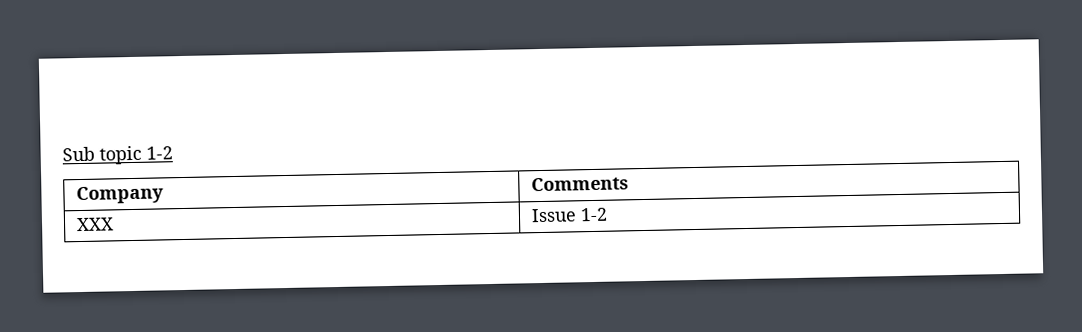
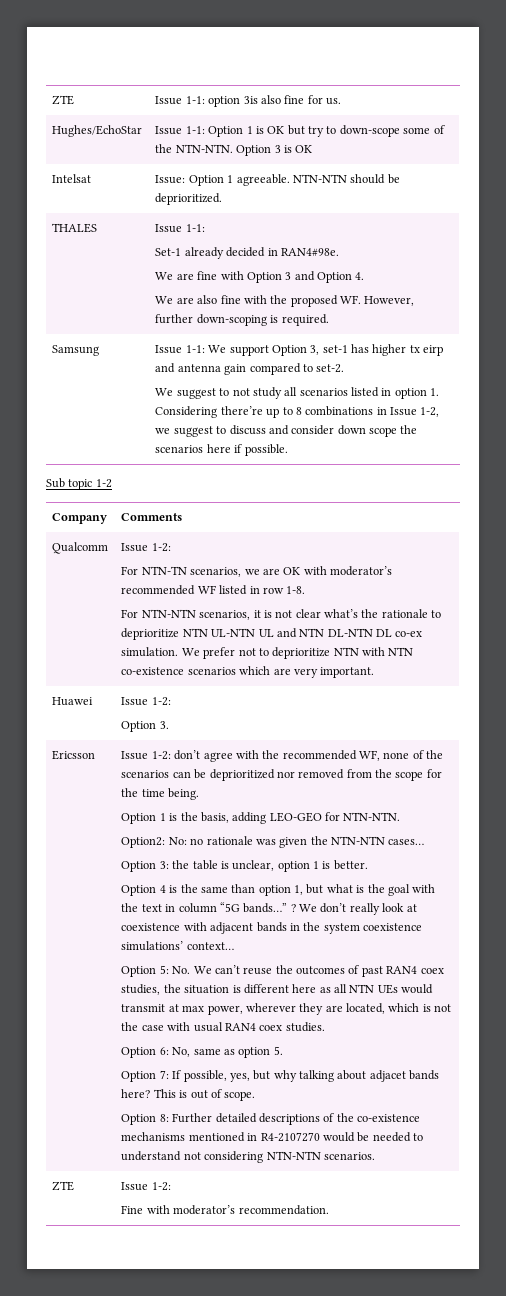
(62, 154) none -> [52,95,75,105] [155,95,342,107] [52,125,143,137] [155,125,445,137] [155,144,313,156] [52,174,92,183] [155,174,400,186] [155,193,223,205] [52,223,98,233] [155,224,205,233] [155,247,339,259] [155,271,365,283] [155,295,415,307] [155,314,329,326] [52,345,100,356] [155,344,444,356] [155,363,345,375] [155,387,440,399] [155,406,440,418] [155,425,418,437] [155,444,288,456] ZTE | Issue 1-1: option 3is also fine for us. // Hughes/EchoStar | Issue 1-1: Option 1 is OK but try to down-scope some of the NTN-NTN. Option 3 is OK // Intelsat | Issue: Option 1 agreeable. NTN-NTN should be deprioritized. // THALES | Issue 1-1: // Set-1 already decided in RAN4#98e. // We are fine with Option 3 and Option 4. // We are also fine with the proposed WF. However, further down-scoping is required. // Samsung | Issue 1-1: We support Option 3, set-1 has higher tx eirp and antenna gain compared to set-2. // We suggest to not study all scenarios listed in option 1. Considering there’re up to 8 combinations in Issue 1-2, we suggest to discuss and consider down scope the scenarios here if possible. //
[75,217,114,232] [530,207,608,223] XXX | Issue 1-2 -> [52,542,109,554] [121,543,171,552] [121,566,393,577] [121,585,306,595] [121,609,442,620] [121,628,423,640] [121,647,414,659] [121,666,375,678] [52,697,94,706] [121,697,171,706] [121,721,169,732] [52,750,96,760] [121,750,444,762] [121,769,442,781] [121,788,200,800] [121,812,401,824] [121,836,425,848] [121,860,368,872] [121,884,436,896] [121,902,417,915] [121,922,423,934] [121,941,234,951] [121,965,444,977] [121,984,434,995] [121,1003,452,1015] [121,1022,325,1032] [121,1046,283,1058] [121,1070,440,1082] [121,1089,256,1101] [121,1113,421,1125] [121,1132,424,1142] [121,1151,375,1163] [52,1181,75,1191] [121,1182,171,1191] [121,1205,329,1215] Qualcomm | Issue 1-2: // For NTN-TN scenarios, we are OK with moderator’s recommended WF listed in row 1-8. // For NTN-NTN scenarios, it is not clear what’s the rationale to deprioritize NTN UL-NTN UL and NTN DL-NTN DL co-ex simulation. We prefer not to deprioritize NTN with NTN co-existence scenarios which are very important. // Huawei | Issue 1-2: // Option 3. // Ericsson | Issue 1-2: don’t agree with the recommended WF, none of the scenarios can be deprioritized nor removed from the scope for the time being. // Option 1 is the basis, adding LEO-GEO for NTN-NTN. // Option2: No: no rationale was given the NTN-NTN cases… // Option 3: the table is unclear, option 1 is better. // Option 4 is the same than option 1, but what is the goal with the text in column “5G bands…” ? We don’t really look at coexistence with adjacent bands in the system coexistence simulations’ context… // Option 5: No. We can’t reuse the outcomes of past RAN4 coex studies, the situation is different here as all NTN UEs would transmit at max power, wherever they are located, which is not the case with usual RAN4 coex studies. // Option 6: No, same as option 5. // Option 7: If possible, yes, but why talking about adjacet bands here? This is out of scope. // Option 8: Further detailed descriptions of the co-existence mechanisms mentioned in R4-2107270 would be needed to understand not considering NTN-NTN scenarios. // ZTE | Issue 1-2: // Fine with moderator’s recommendation.

